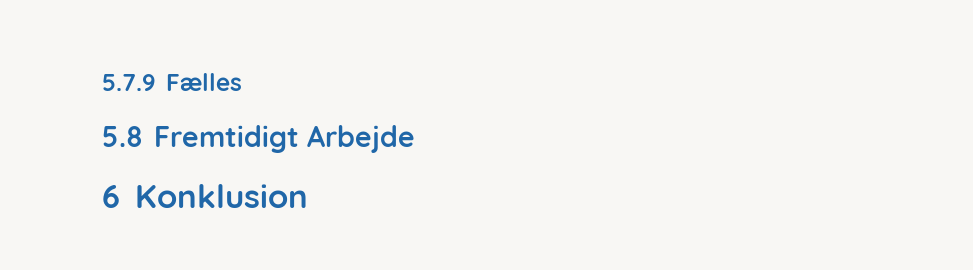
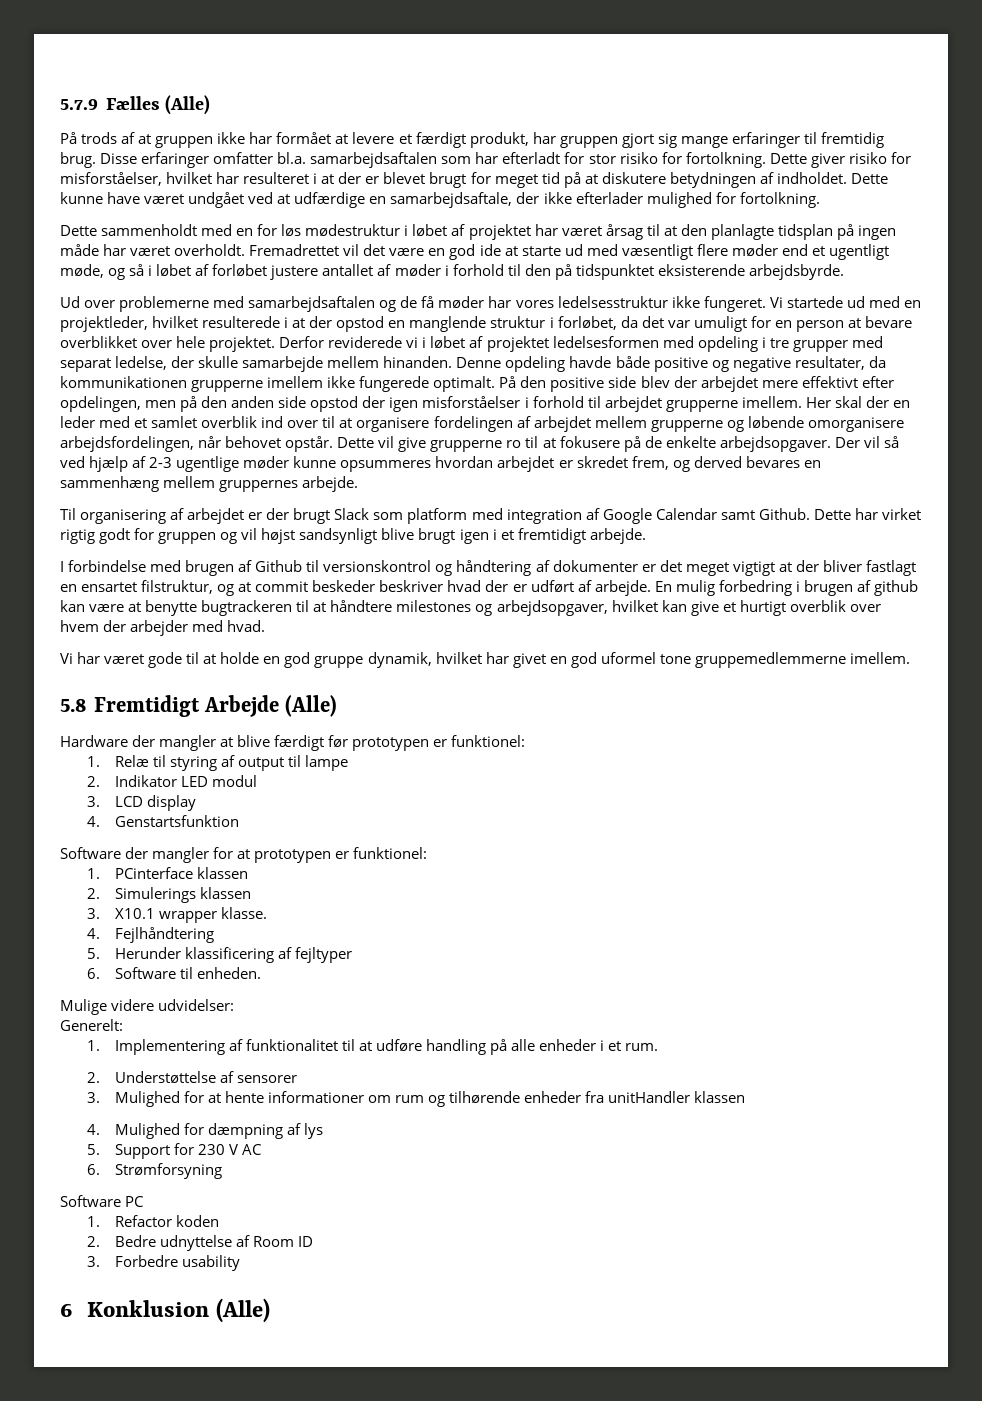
[102,125,415,153] // 5.8 Fremtidigt Arbejde -> [165,95,211,115] [60,132,884,148] [60,152,911,168] [60,172,888,188] [60,192,820,208] [60,224,896,240] [60,244,889,260] [60,264,844,280] [60,296,921,312] [60,316,912,332] [60,336,883,352] [60,356,886,372] [60,376,894,392] [60,396,910,412] [60,416,904,432] [60,436,899,452] [60,456,821,472] [60,476,359,492] [60,508,921,524] [60,528,646,544] [60,560,916,576] [60,580,918,596] [60,600,881,616] [60,620,266,636] [60,652,910,668] [60,695,338,717] [60,735,526,751] [87,755,348,771] [87,775,257,787] [87,795,196,811] [87,815,239,827] [60,847,428,863] [87,867,248,879] [87,887,251,903] [87,907,267,923] [87,927,214,943] [87,947,352,963] [87,967,261,979] [60,999,235,1015] [60,1019,123,1031] [87,1039,659,1055] [87,1071,297,1083] [87,1091,746,1107] [87,1123,323,1139] [87,1143,262,1159] [87,1163,222,1179] [60,1195,145,1207] [87,1215,219,1227] [87,1235,313,1251] [87,1255,240,1271] (Alle) // På trods af at gruppen ikke har formået at levere et færdigt produkt, har gruppen gjort sig mange erfaringer til fremtidig brug. Disse erfaringer omfatter bl.a. samarbejdsaftalen som har efterladt for stor risiko for fortolkning. Dette giver risiko for misforståelser, hvilket har resulteret i at der er blevet brugt for meget tid på at diskutere betydningen af indholdet. Dette kunne have været undgået ved at udfærdige en samarbejdsaftale, der ikke efterlader mulighed for fortolkning. // Dette sammenholdt med en for løs mødestruktur i løbet af projektet har været årsag til at den planlagte tidsplan på ingen måde har været overholdt. Fremadrettet vil det være en god ide at starte ud med væsentligt flere møder end et ugentligt møde, og så i løbet af forløbet justere antallet af møder i forhold til den på tidspunktet eksisterende arbejdsbyrde. // Ud over problemerne med samarbejdsaftalen og de få møder har vores ledelsesstruktur ikke fungeret. Vi startede ud med en projektleder, hvilket resulterede i at der opstod en manglende struktur i forløbet, da det var umuligt for en person at bevare overblikket over hele projektet. Derfor reviderede vi i løbet af projektet ledelsesformen med opdeling i tre grupper med separat ledelse, der skulle samarbejde mellem hinanden. Denne opdeling havde både positive og negative resultater, da kommunikationen grupperne imellem ikke fungerede optimalt. På den positive side blev der arbejdet mere effektivt efter opdelingen, men på den anden side opstod der igen misforståelser i forhold til arbejdet grupperne imellem. Her skal der en leder med et samlet overblik ind over til at organisere fordelingen af arbejdet mellem grupperne og løbende omorganisere arbejdsfordelingen, når behovet opstår. Dette vil give grupperne ro til at fokusere på de enkelte arbejdsopgaver. Der vil så ved hjælp af 2-3 ugentlige møder kunne opsummeres hvordan arbejdet er skredet frem, og derved bevares en sammenhæng mellem gruppernes arbejde. // Til organisering af arbejdet er der brugt Slack som platform med integration af Google Calendar samt Github. Dette har virket rigtig godt for gruppen og vil højst sandsynligt blive brugt igen i et fremtidigt arbejde. // I forbindelse med brugen af Github til versionskontrol og håndtering af dokumenter er det meget vigtigt at der bliver fastlagt en ensartet filstruktur, og at commit beskeder beskriver hvad der er udført af arbejde. En mulig forbedring i brugen af github kan være at benytte bugtrackeren til at håndtere milestones og arbejdsopgaver, hvilket kan give et hurtigt overblik over hvem der arbejder med hvad. // Vi har været gode til at holde en god gruppe dynamik, hvilket har givet en god uformel tone gruppemedlemmerne imellem. // 5.8 Fremtidigt Arbejde (Alle) // Hardware der mangler at blive færdigt før prototypen er funktionel: // 1. Relæ til styring af output til lampe // 2. Indikator LED modul // 3. LCD display // 4. Genstartsfunktion // Software der mangler for at prototypen er funktionel: // 1. PCinterface klassen // 2. Simulerings klassen // 3. X10.1 wrapper klasse. // 4. Fejlhåndtering // 5. Herunder klassificering af fejltyper // 6. Software til enheden. // Mulige videre udvidelser: // Generelt: // 1. Implementering af funktionalitet til at udføre handling på alle enheder i et rum. // 2. Understøttelse af sensorer // 3. Mulighed for at hente informationer om rum og tilhørende enheder fra unitHandler klassen // 4. Mulighed for dæmpning af lys // 5. Support for 230 V AC // 6. Strømforsyning // Software PC // 1. Refactor koden // 2. Bedre udnyttelse af Room ID // 3. Forbedre usability
(309, 196) none -> [216,1298,271,1323] (Alle)

